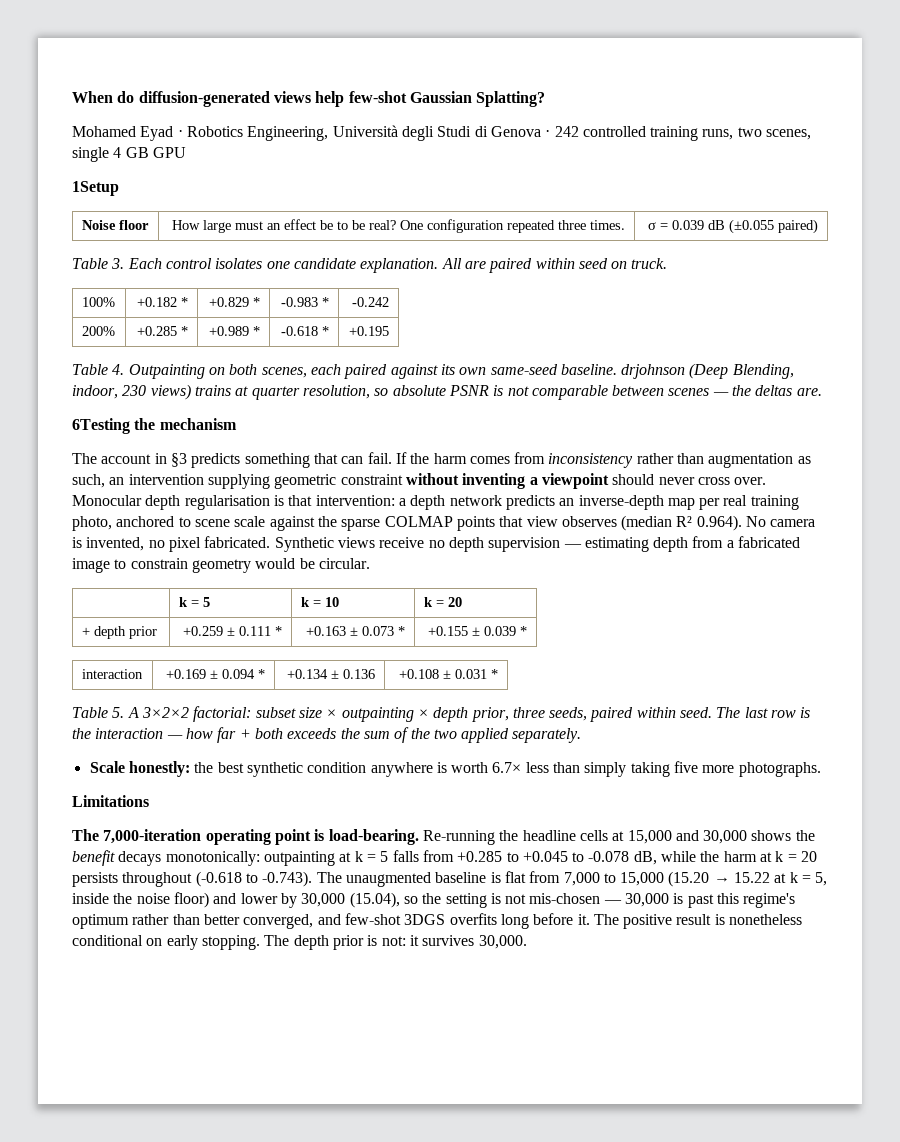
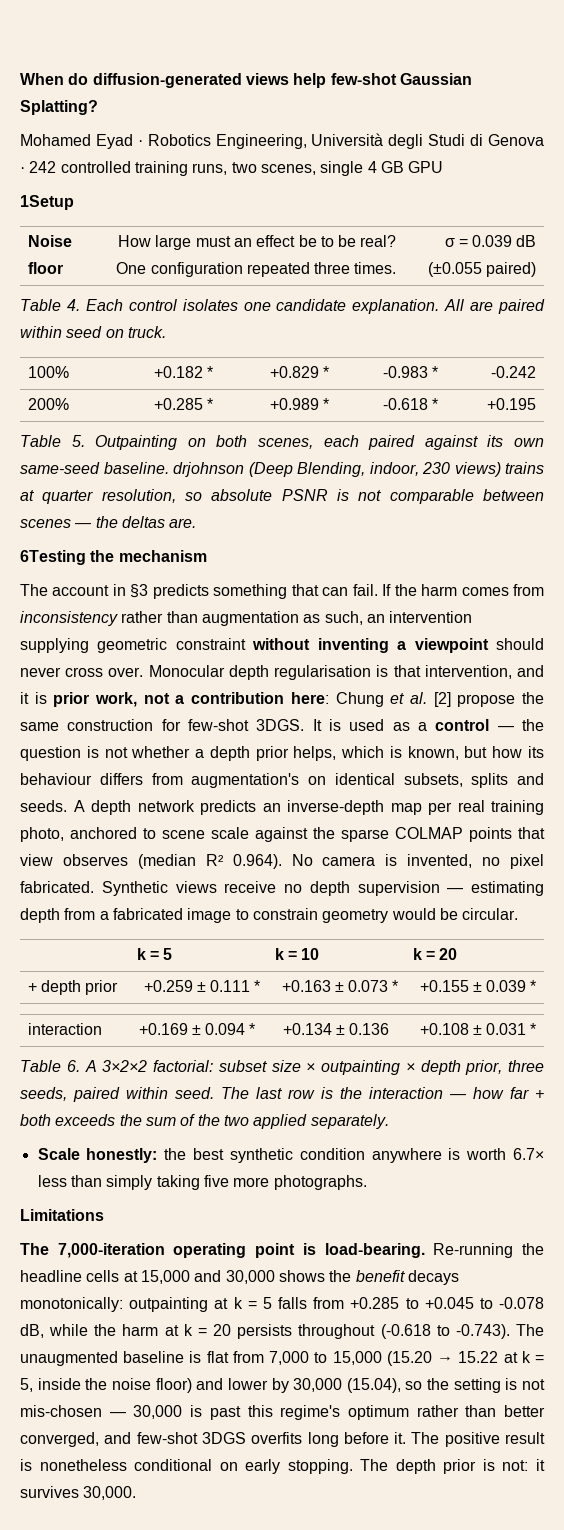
[111,258,125,269] 3. -> [66,299,80,311] 4.
[112,364,125,375] 4. -> [71,435,85,447] 5.
[315,495,406,506] intervention: a -> [424,665,544,679] [20,692,544,707] [20,719,544,731] [20,746,544,761] [20,773,544,788] [20,800,85,812] intervention, and it is prior work, not a contribution here: Chung et al. [2] propose the same construction for few-shot 3DGS. It is used as a control — the question is not whether a depth prior helps, which is known, but how its behaviour differs from augmentation's on identical subsets, splits and seeds. A
[112,707,125,718] 5. -> [66,1060,80,1072] 6.

